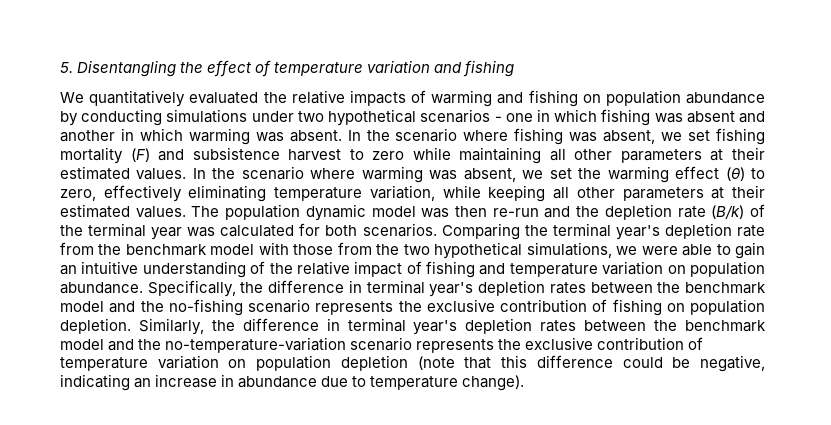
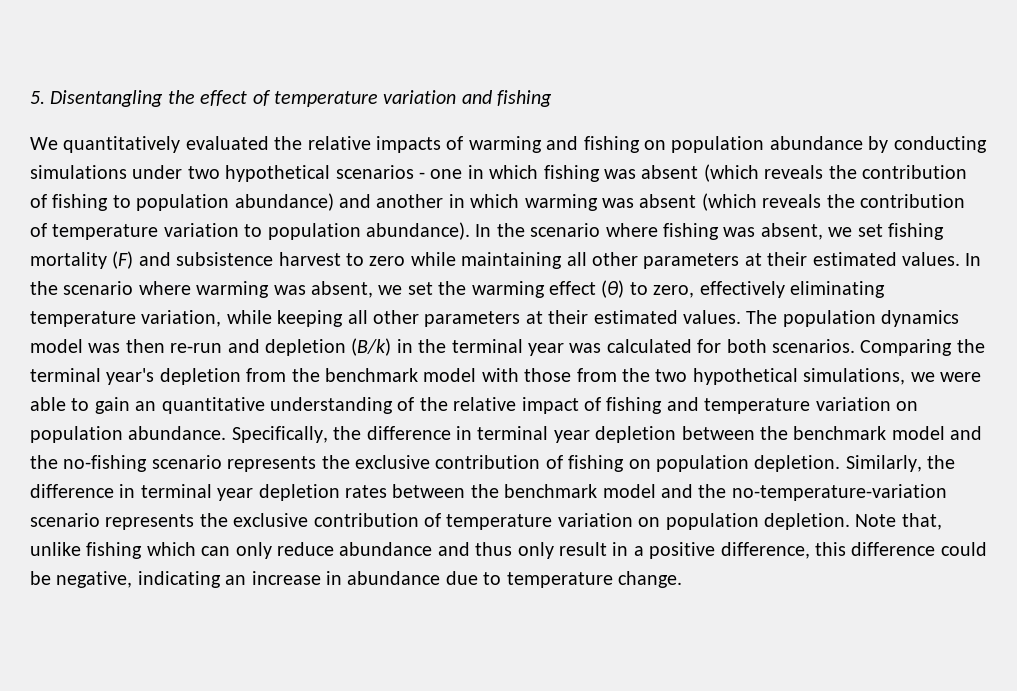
(735, 117) none -> [703,164,967,182] [30,193,334,211] (which reveals the contribution of fishing to population abundance)
[289,130,342,142] absent. -> [639,193,965,211] [30,222,470,240] absent (which reveals the contribution of temperature variation to population abundance).
[305,204,366,221] dynamic -> [881,310,960,327] dynamics
[576,204,765,220] the depletion rate (B/k) of -> [265,338,413,356] depletion (B/k) in
[737,225,766,237] rate -> (241, 376) none
[81,261,139,274] intuitive -> [161,397,265,414] quantitative
[429,280,586,297] year's depletion rates -> [553,426,677,443] year depletion
[413,320,458,335] year's -> [217,488,254,501] year
[340,355,492,371] depletion (note that -> [763,513,942,530] [30,542,810,559] depletion. Note that, unlike fishing which can only reduce abundance and thus only result in a positive difference,
[462,375,525,391] change). -> [617,571,682,588] change.

